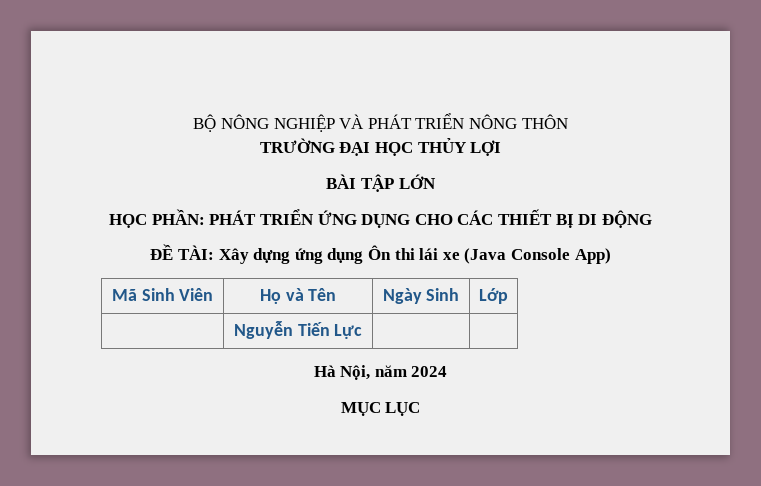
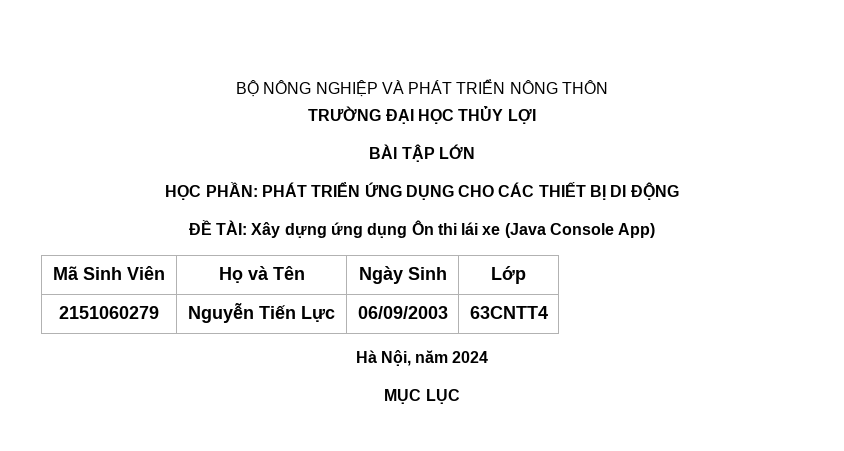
(508, 296) none -> [59,306,159,319] 2151060279
(363, 331) | -> [357,306,448,319] [469,306,548,319] 06/09/2003 | 63CNTT4

